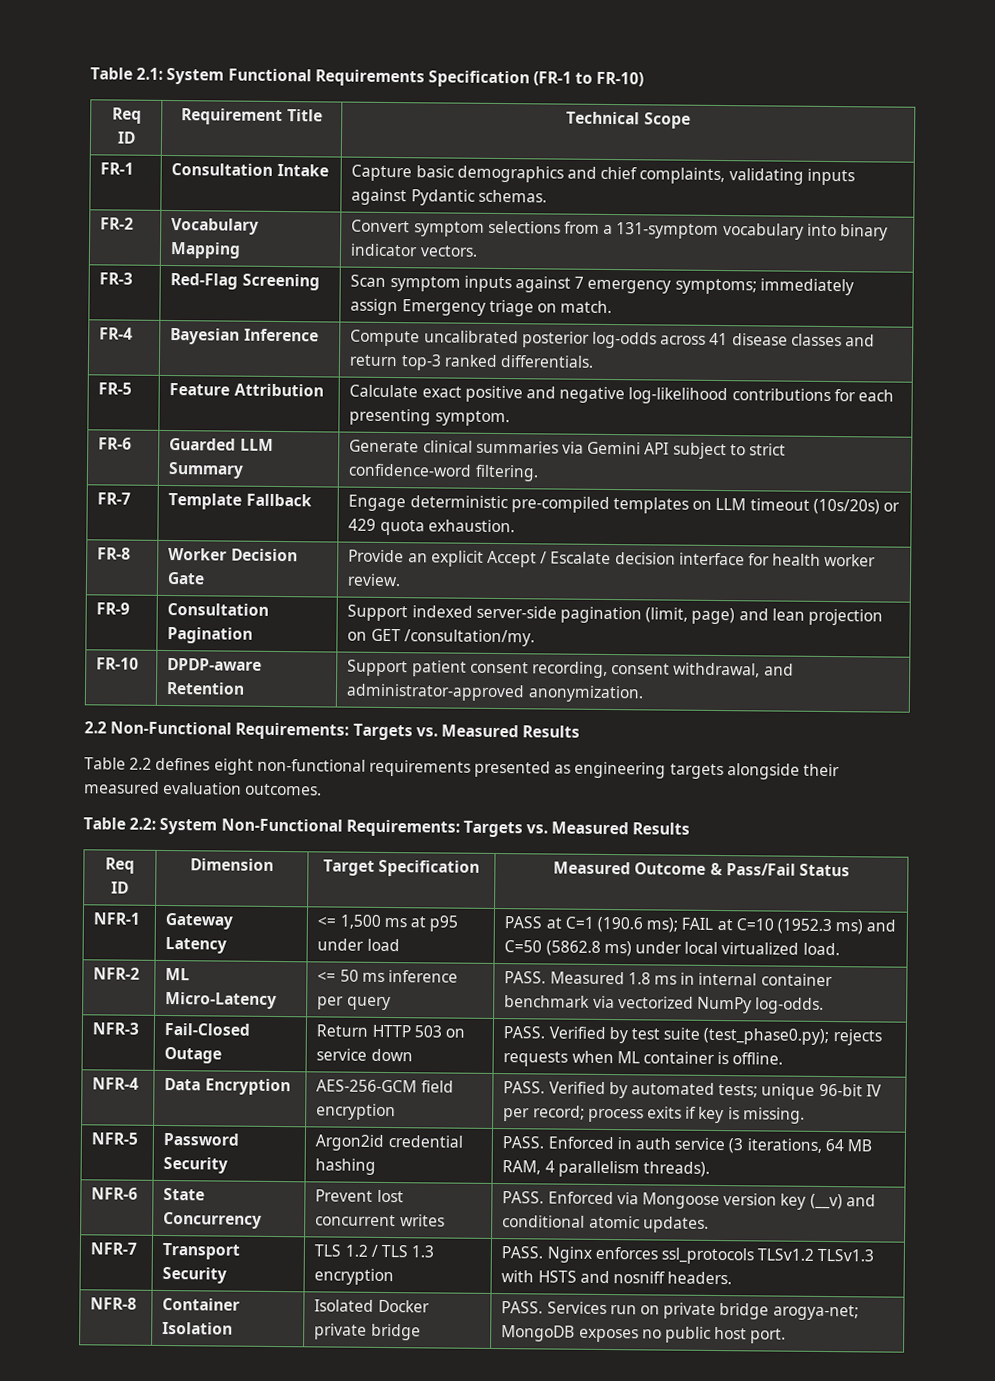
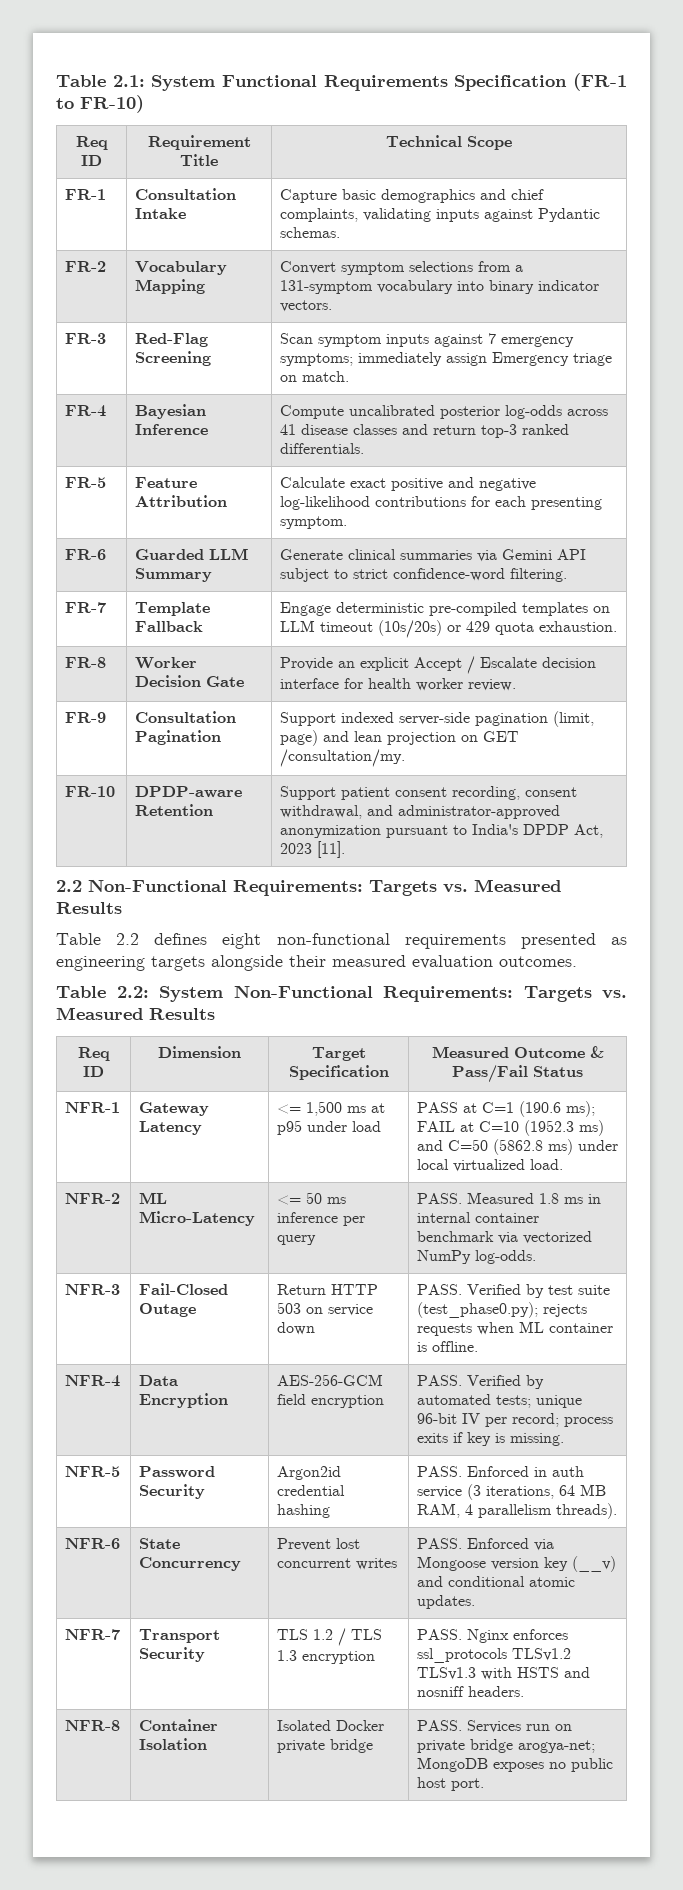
[527,685,644,703] anonymization. -> [279,824,603,838] [279,841,345,858] anonymization pursuant to India's DPDP Act, 2023 [11].

